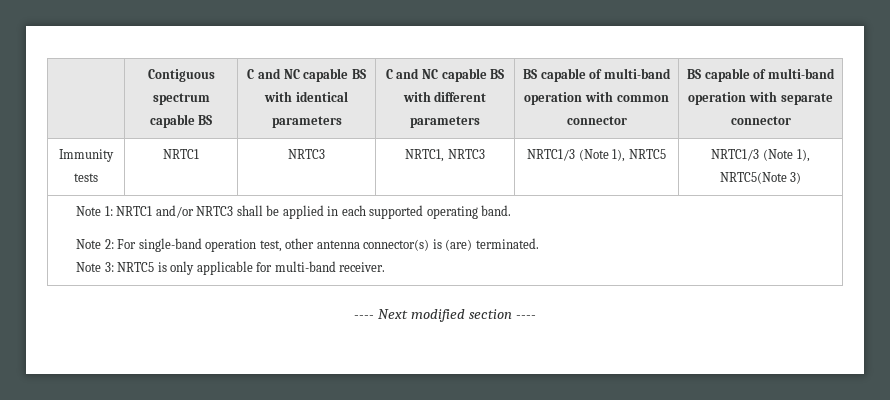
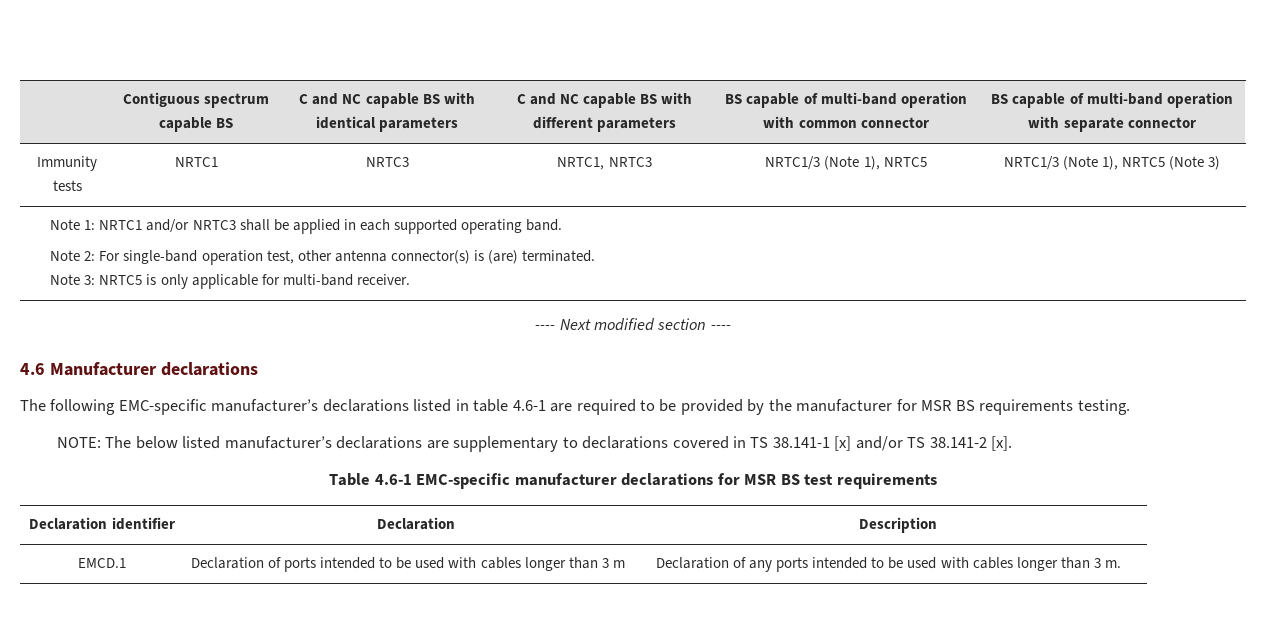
[719,172,787,184] NRTC5(Note -> [1122,156,1205,170] NRTC5 (Note
(536, 317) none -> [20,362,258,376] [20,399,1130,415] [56,436,1013,452] [329,473,937,489] [29,517,175,530] [377,517,455,530] [858,517,937,533] [78,558,126,568] [191,557,625,572] [656,557,1121,572] // 4.6 Manufacturer declarations // The following EMC-specific manufacturer’s declarations listed in table 4.6-1 are required to be provided by the manufacturer for MSR BS requirements testing. // NOTE: The below listed manufacturer’s declarations are supplementary to declarations covered in TS 38.141-1 [x] and/or TS 38.141-2 [x]. // Table 4.6-1 EMC-specific manufacturer declarations for MSR BS test requirements // Declaration identifier | Declaration | Description // EMCD.1 | Declaration of ports intended to be used with cables longer than 3 m | Declaration of any ports intended to be used with cables longer than 3 m.

